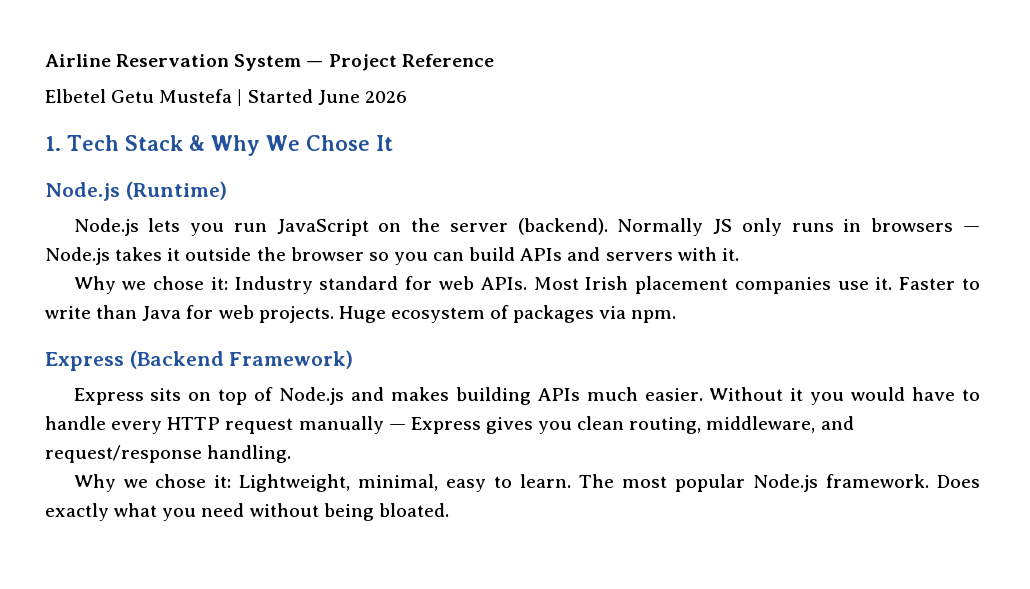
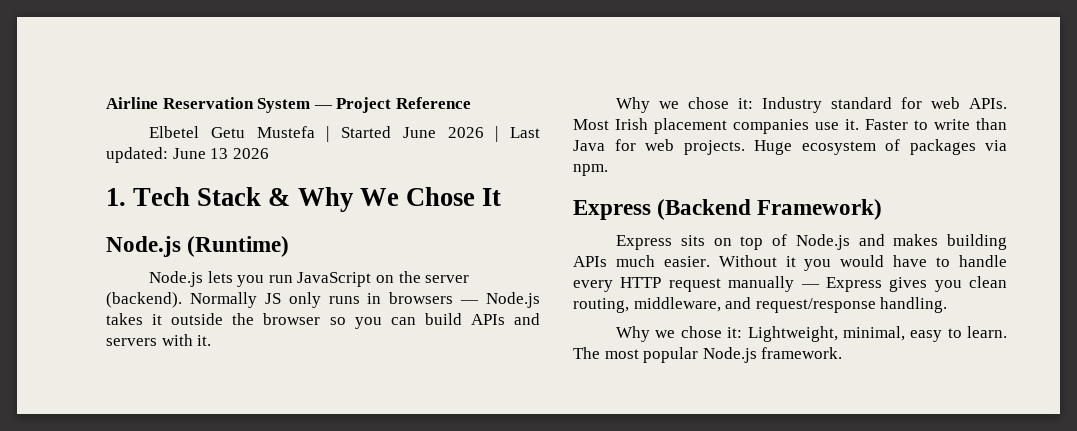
(407, 97) none -> [495,126,540,142] [106,147,269,163] | Last updated: June 13 2026
[937,475,981,488] [45,503,449,521] Does exactly what you need without being bloated. -> (843, 353) none

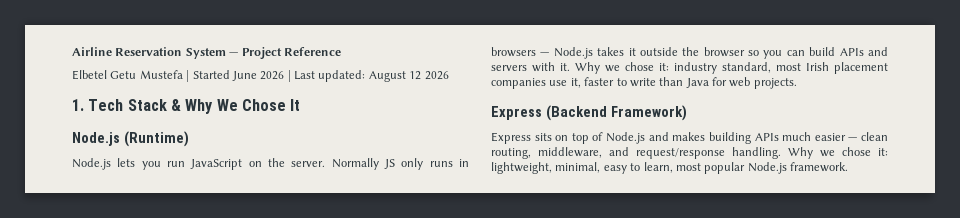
[172,148,229,159] June 13 -> [368,71,422,82] August 12
[425,275,470,283] [106,292,182,308] server (backend). -> [291,161,326,167] server.
[616,97,1007,113] [573,119,609,130] // Why we chose it: Industry standard for web APIs. Most -> [575,62,801,74] Why we chose it: industry standard, most
[845,119,908,130] it. Faster -> [570,77,615,88] it, faster
[754,139,1007,155] [573,164,608,176] Huge ecosystem of packages via npm. -> (797, 83) none
[663,255,1008,271] [573,276,962,292] easier. Without it you would have to handle every HTTP request manually — Express gives you -> [814,133,858,141] easier —
[616,326,838,342] // Why we chose it: Lightweight, -> [788,147,888,159] [491,162,552,174] Why we chose it: lightweight,
[966,326,1007,338] [573,347,600,359] learn. The -> [643,162,673,173] learn,

